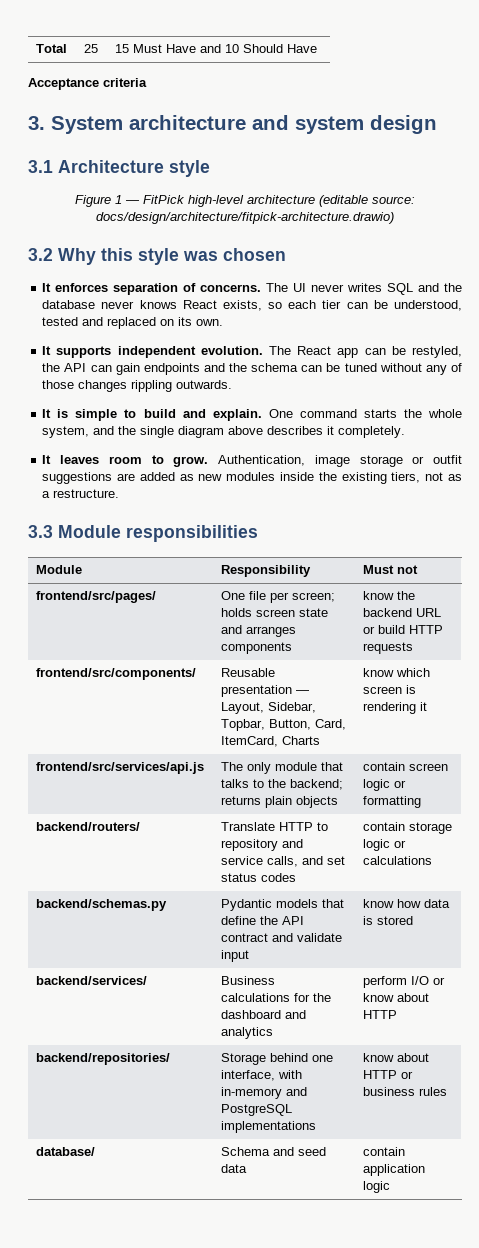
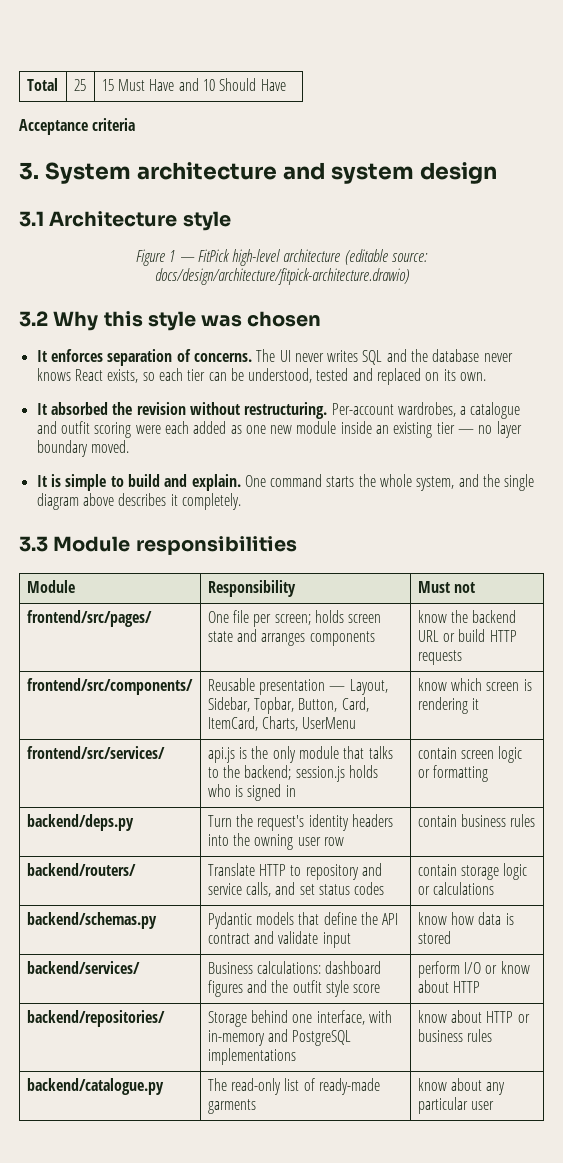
[56,346,462,358] [42,363,462,375] [42,380,233,392] supports independent evolution. The React app can be restyled, the API can gain endpoints and the schema can be tuned without any of those changes rippling outwards. -> [50,402,521,419] [36,421,522,438] [36,440,129,457] absorbed the revision without restructuring. Per-account wardrobes, a catalogue and outfit scoring were each added as one new module inside an existing tier — no layer boundary moved.
[42,455,463,467] [42,472,463,484] [42,489,120,498] // It leaves room to grow. Authentication, image storage or outfit suggestions are added as new modules inside the existing tiers, not as a restructure. -> (241, 501) none
[282,736,321,745] Charts -> [262,716,357,731] Charts, UserMenu
[36,762,205,774] [221,762,244,771] frontend/src/services/api.js | The -> [26,746,165,759] [207,746,269,763] frontend/src/services/ | api.js is the
[221,796,339,808] returns plain objects -> [295,765,378,782] [207,784,296,801] session.js holds who is signed in
(422, 802) none -> [26,814,134,831] [207,814,393,831] [207,833,344,850] [417,814,536,827] // backend/deps.py | Turn the request's identity headers into the owning user row | contain business rules
[221,993,332,1002] [221,1010,307,1019] [221,1027,274,1039] calculations for the dashboard and analytics -> [257,961,382,974] [207,980,381,997] calculations: dashboard figures and the outfit style score
[36,1147,96,1156] [221,1147,327,1156] [221,1164,248,1173] [363,1147,406,1156] [363,1164,426,1176] [363,1181,391,1193] database/ | Schema and seed data | contain application logic -> [26,1078,164,1095] [207,1078,380,1095] [207,1099,256,1114] [417,1078,506,1095] [417,1097,495,1114] backend/catalogue.py | The read-only list of ready-made garments | know about any particular user

